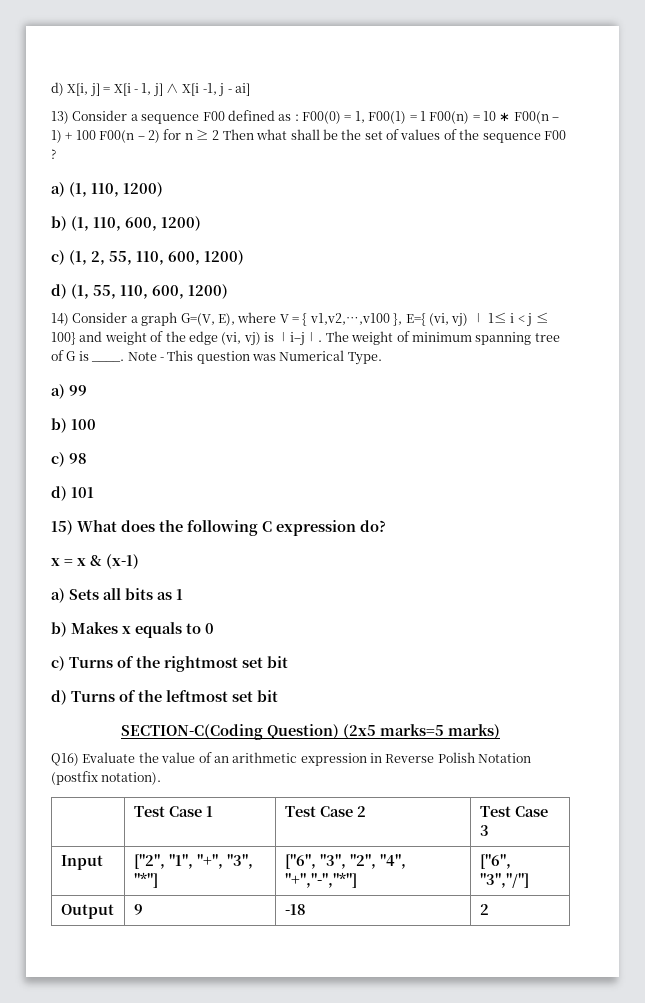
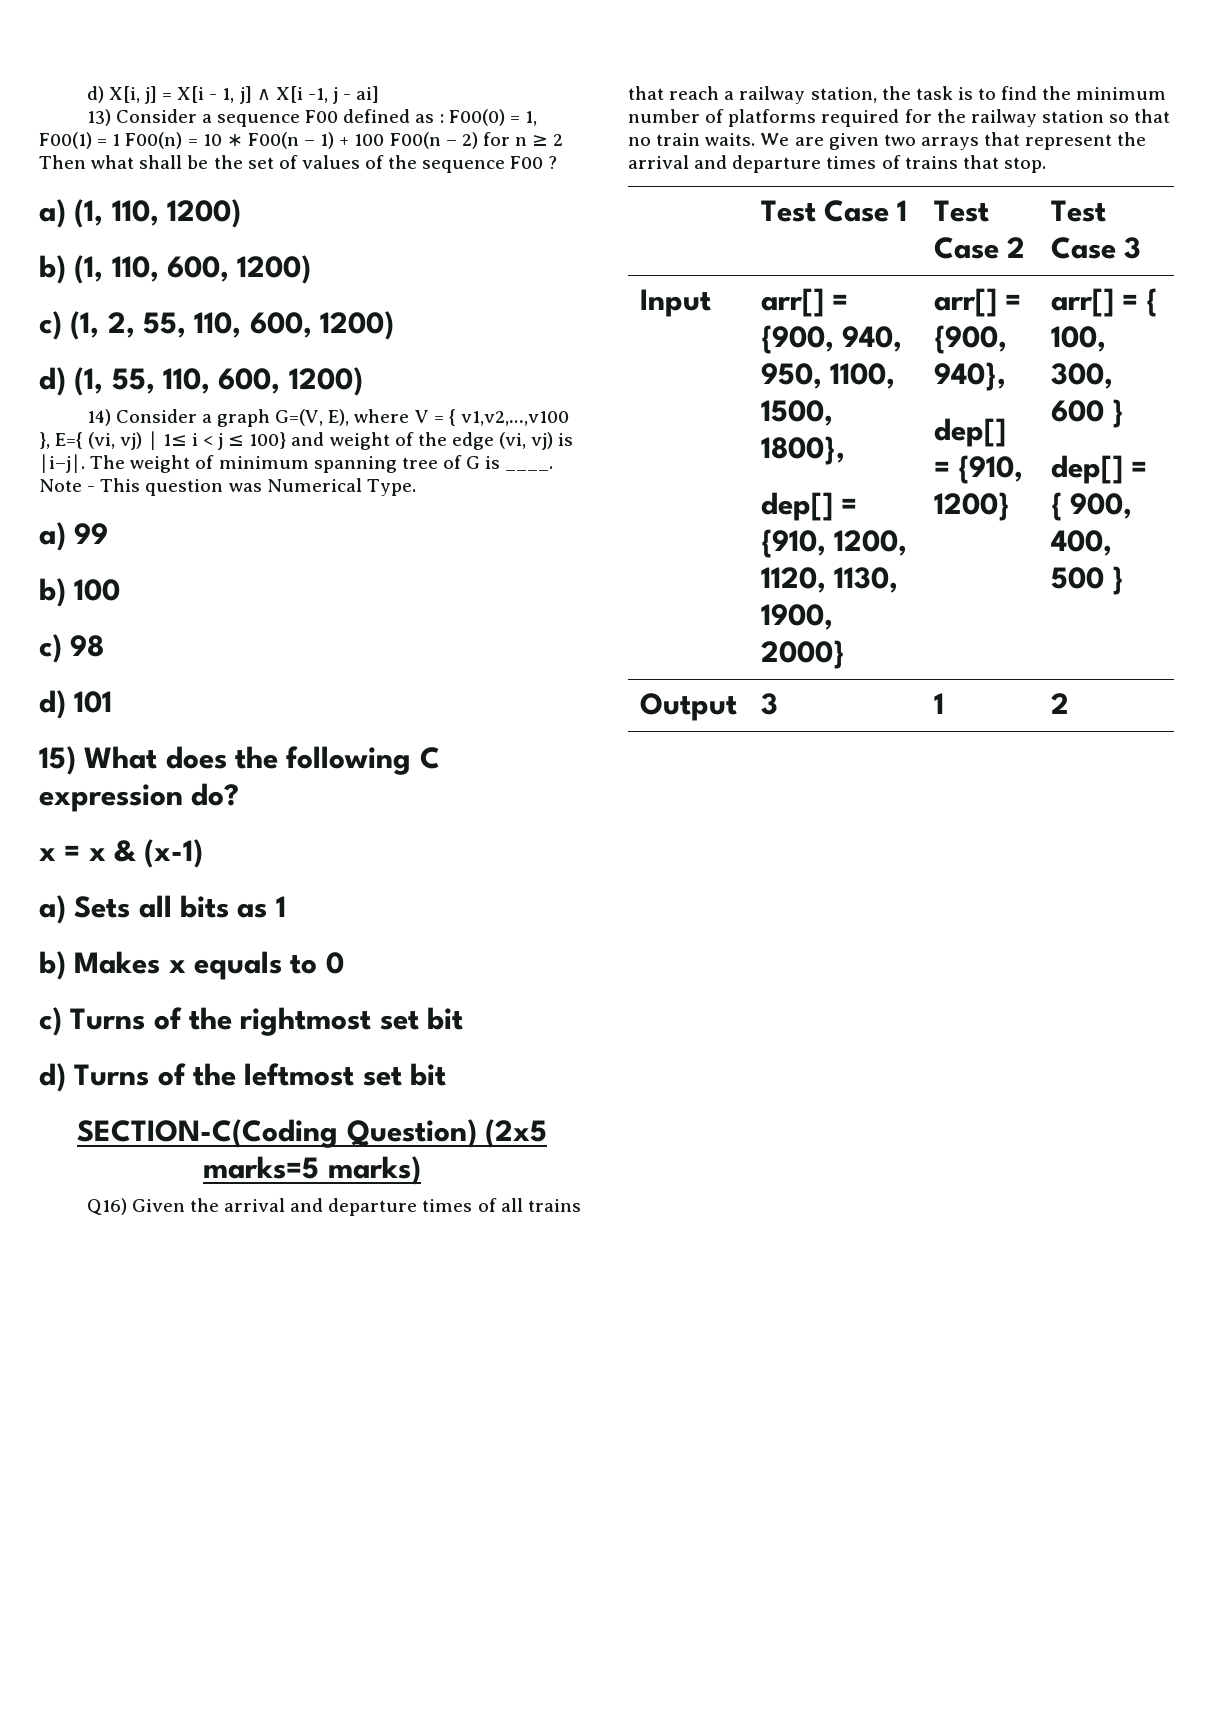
[82,752,532,766] [51,771,162,785] Evaluate the value of an arithmetic expression in Reverse Polish Notation (postfix notation). -> [131,1198,581,1216] [628,86,1167,104] [628,109,1171,127] [628,132,1147,150] [628,155,1046,173] Given the arrival and departure times of all trains that reach a railway station, the task is to find the minimum number of platforms required for the railway station so that no train waits. We are given two arrays that represent the arrival and departure times of trains that stop.
[133,854,253,869] [133,872,158,888] [284,854,406,869] [284,872,357,888] [479,854,511,869] [479,873,529,888] ["2", "1", "+", "3", "*"] | ["6", "3", "2", "4", "+","-","*"] | ["6", "3","/"] -> [760,288,848,317] [760,325,902,354] [760,363,895,389] [760,400,833,426] [760,436,845,465] [760,492,857,521] [760,529,907,558] [760,567,898,593] [760,604,833,630] [760,640,845,669] [933,288,1021,317] [933,325,1007,354] [933,362,1006,391] [933,418,1006,447] [933,455,1023,484] [933,492,1010,521] [1050,288,1158,317] [1050,326,1106,352] [1050,363,1113,389] [1050,399,1124,428] [1050,455,1147,484] [1050,492,1132,521] [1050,530,1112,556] [1050,566,1124,595] arr[] = {900, 940, 950, 1100, 1500, 1800}, // dep[] = {910, 1200, 1120, 1130, 1900, 2000} | arr[] = {900, 940}, // dep[] = {910, 1200} | arr[] = { 100, 300, 600 } // dep[] = { 900, 400, 500 }
[133,904,143,915] [284,904,306,915] 9 | -18 -> [760,693,778,715] [933,693,944,714] 3 | 1

